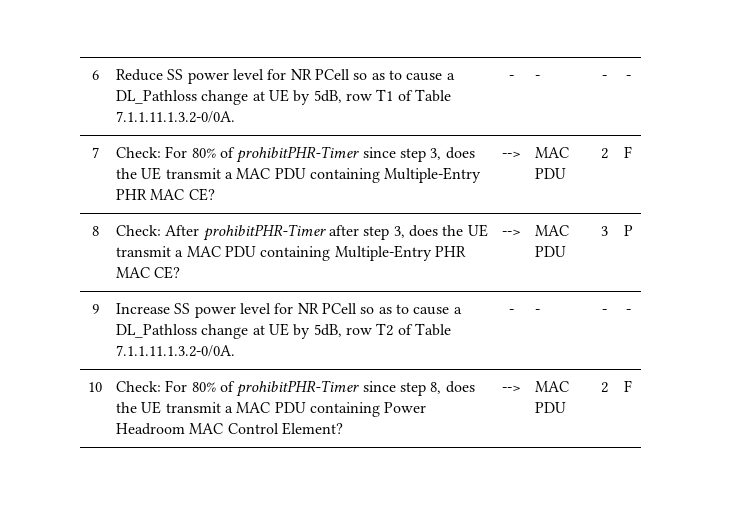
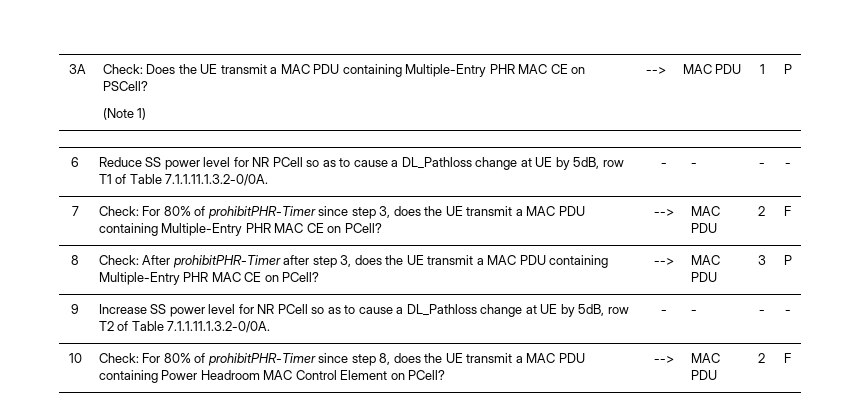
(91, 75) none -> [68,64,86,74] [102,64,586,77] [102,81,148,91] [102,108,147,120] [645,67,666,74] [682,64,742,74] [760,64,765,74] [783,64,792,74] 3A | Check: Does the UE transmit a MAC PDU containing Multiple-Entry PHR MAC CE on PSCell? // (Note 1) | --> | MAC PDU | 1 | P //
[188,188,215,201] CE? -> [306,223,382,233] CE on PCell?
[154,266,181,279] CE? -> [244,272,320,282] CE on PCell?
[282,422,344,435] Element? -> [340,370,446,380] Element on PCell?

